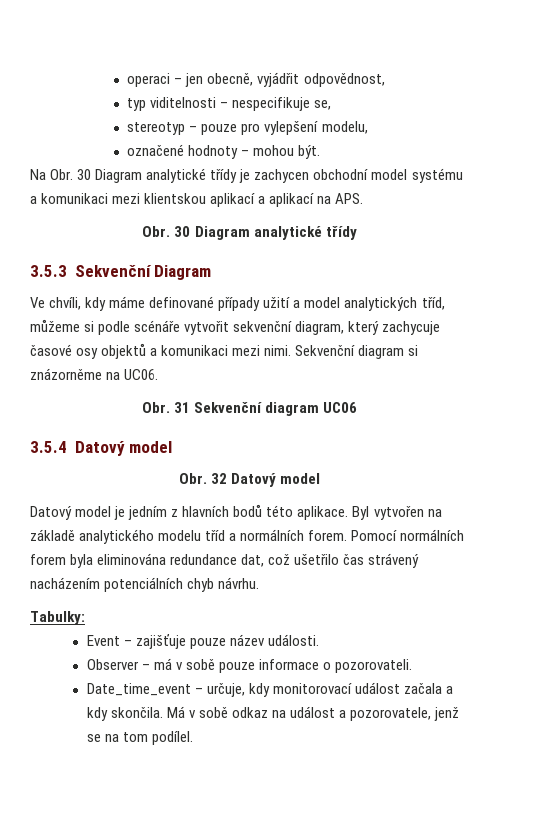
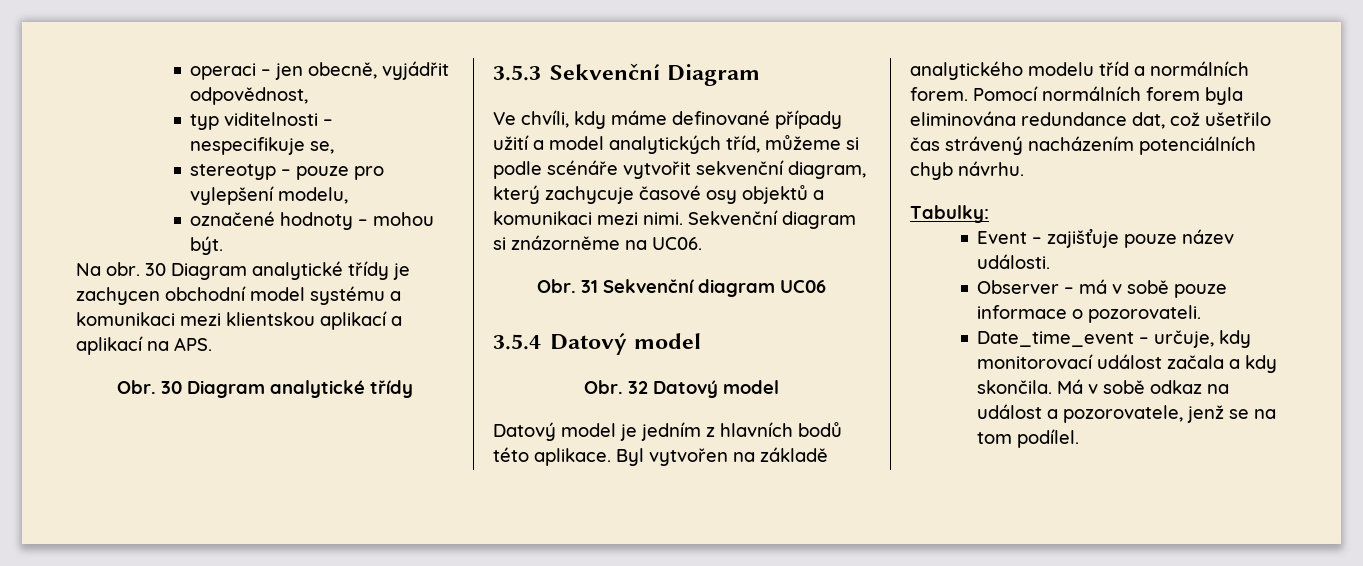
[50,169,74,180] Obr. -> [106,262,140,276] obr.

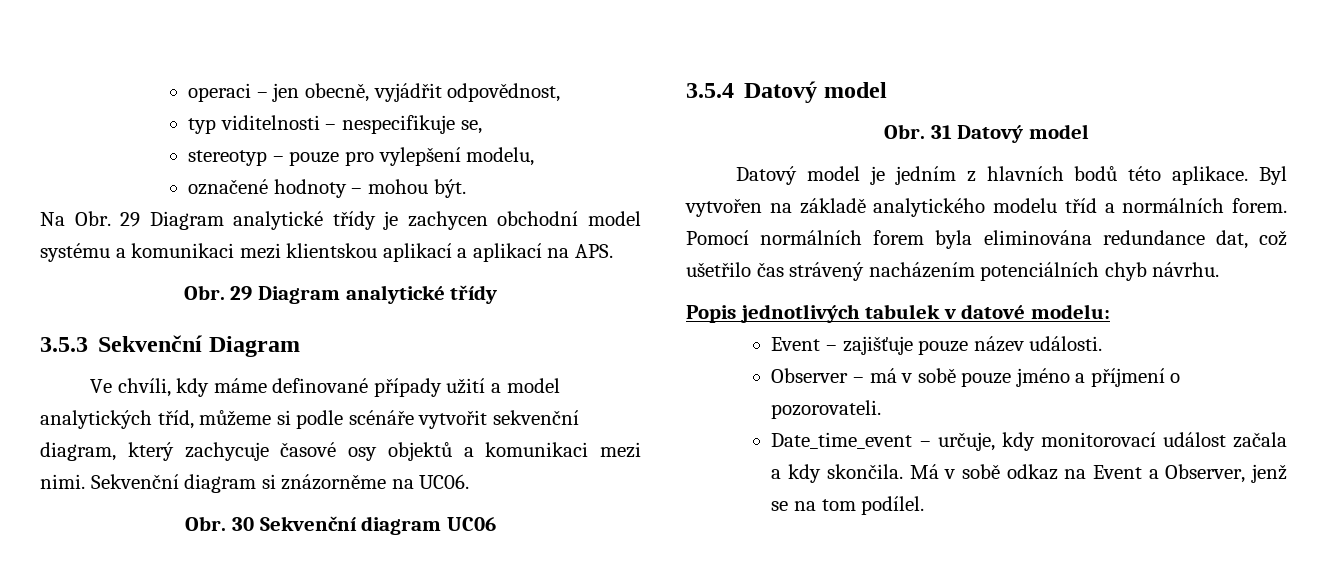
[106,262,166,276] obr. 30 -> [74,211,141,227] Obr. 29
[160,381,182,394] 30 -> [230,286,253,301] 29
[581,280,598,293] 31 -> [231,517,254,531] 30
[628,381,648,394] 32 -> [930,125,952,139] 31
[910,205,989,223] Tabulky: -> [686,304,1110,323] Popis jednotlivých tabulek v datové modelu:
[977,305,1068,319] informace -> [1015,368,1165,387] jméno a příjmení
[977,404,1184,423] událost a pozorovatele, -> [1092,464,1246,483] Event a Observer,

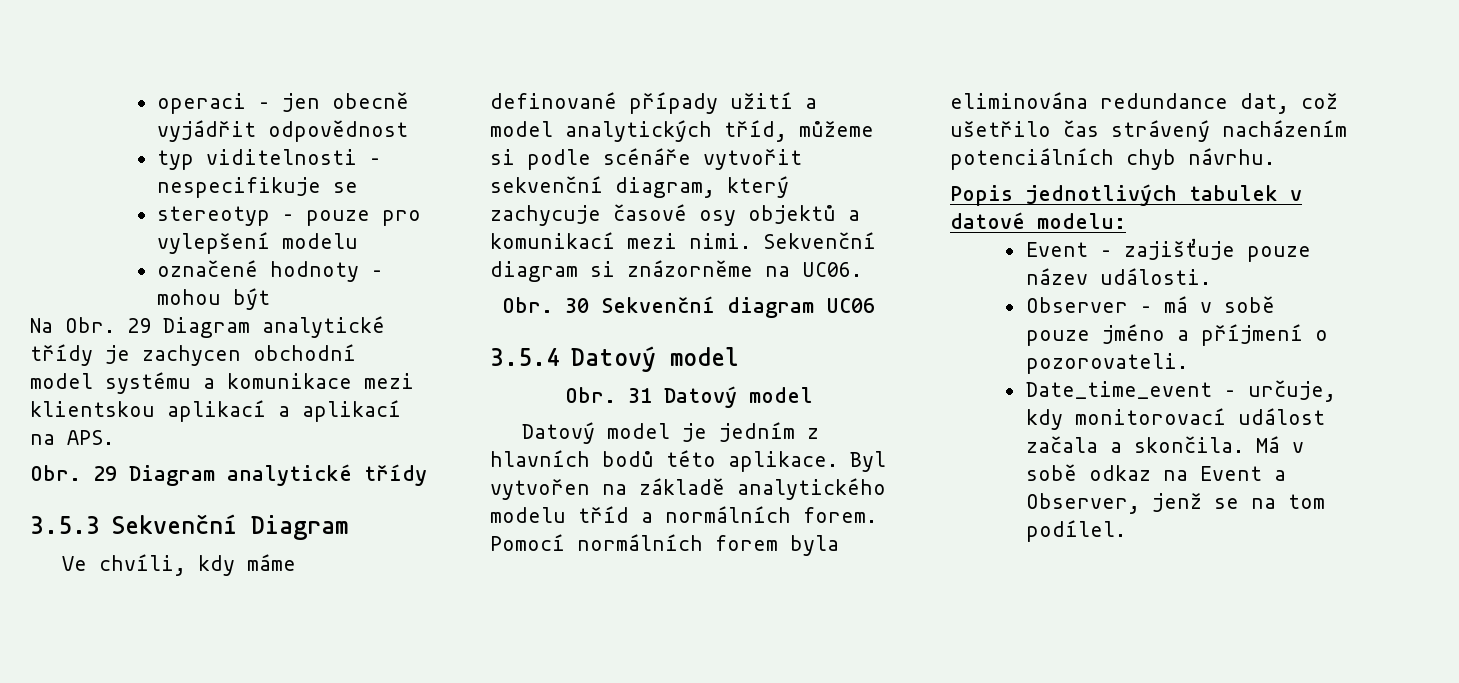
[305,83,561,102] obecně, vyjádřit odpovědnost, -> [332,92,410,109] [157,120,409,142] obecně vyjádřit odpovědnost
[460,120,482,134] se, -> [333,182,359,193] se
[466,147,535,166] modelu, -> [282,233,359,249] modelu
[433,179,466,198] být. -> [233,288,271,310] být
[131,243,235,258] komunikaci -> [227,373,352,389] komunikace
[485,442,589,457] komunikaci -> [490,232,615,249] komunikací
[788,464,822,483] kdy -> (1122, 447) none

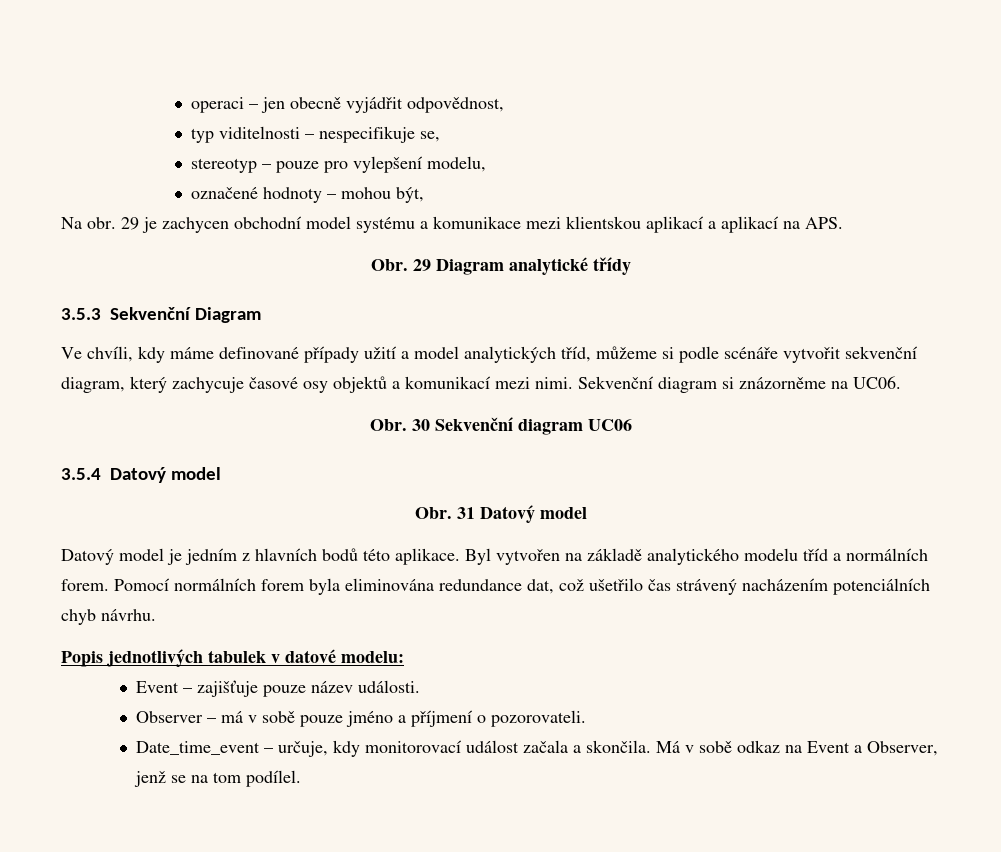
[268,120,409,142] odpovědnost -> [407,97,505,113] odpovědnost,
[333,182,359,193] se -> [420,131,441,142] se,
[282,233,359,249] modelu -> [427,156,487,172] modelu,
[233,288,271,310] být -> [396,187,425,203] být,
[65,316,385,338] [30,344,93,366] Obr. 29 Diagram analytické třídy -> [87,217,139,230] obr. 29

